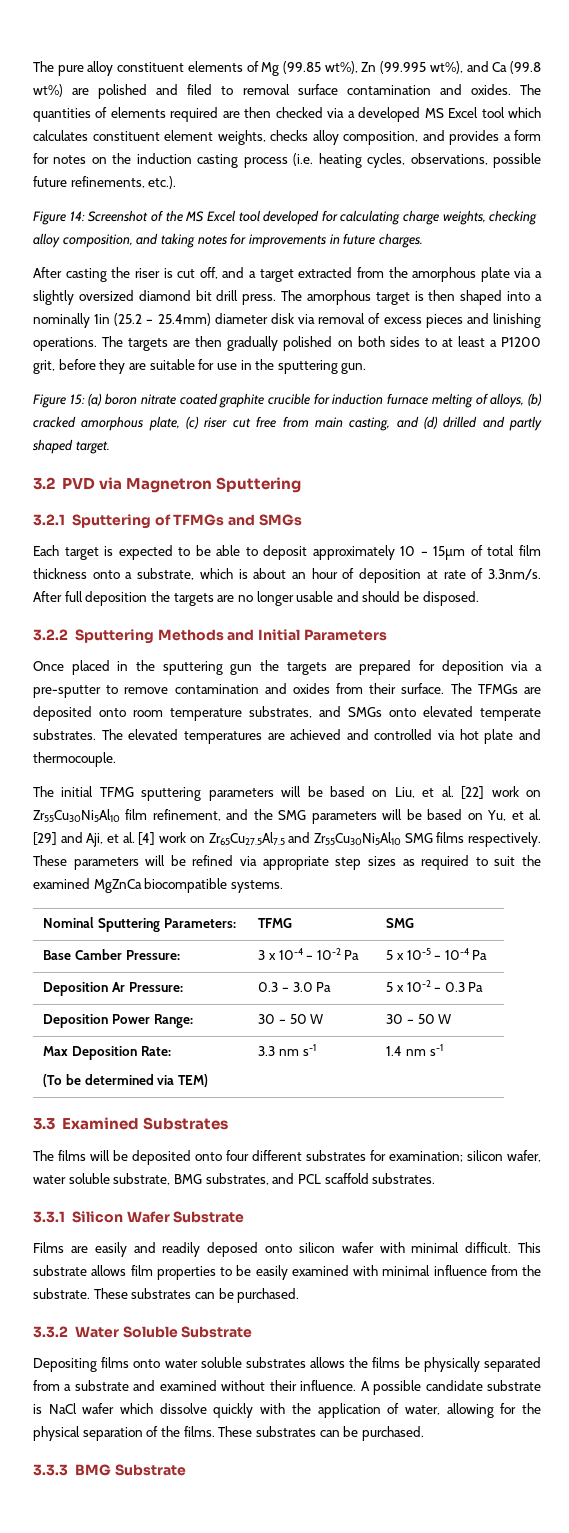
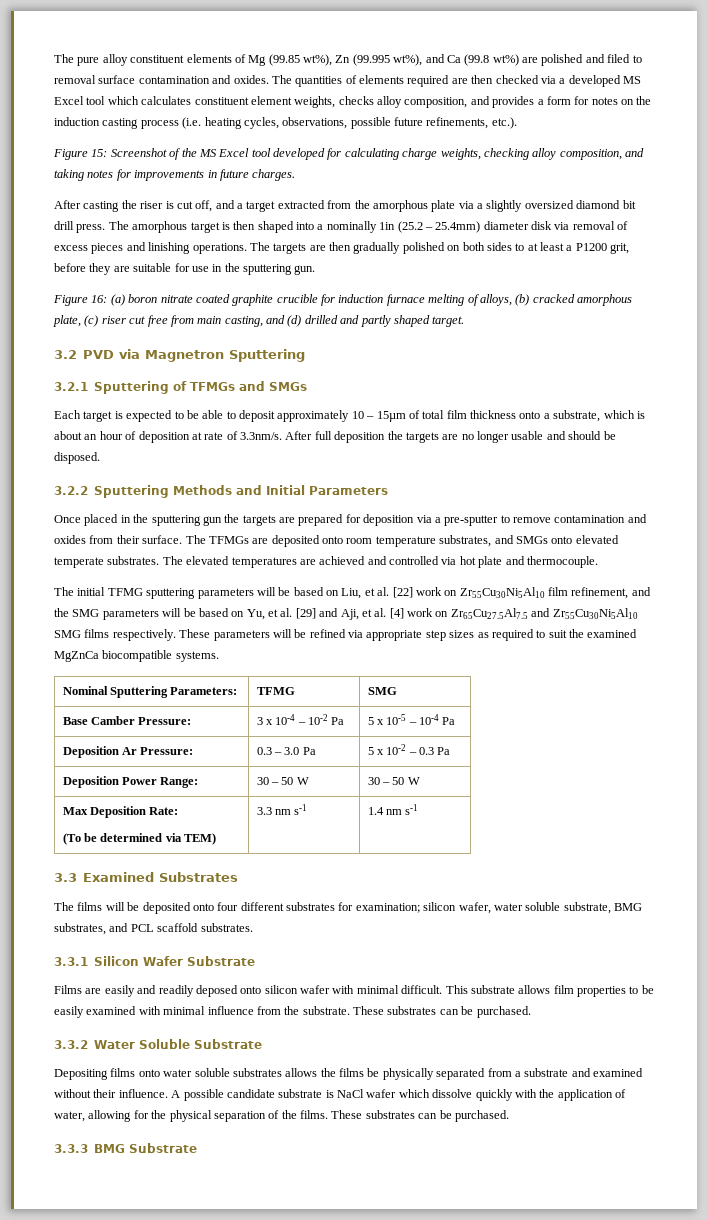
[69,211,85,221] 14: -> [91,149,108,157] 15:
[69,394,85,405] 15: -> [91,295,108,303] 16:

